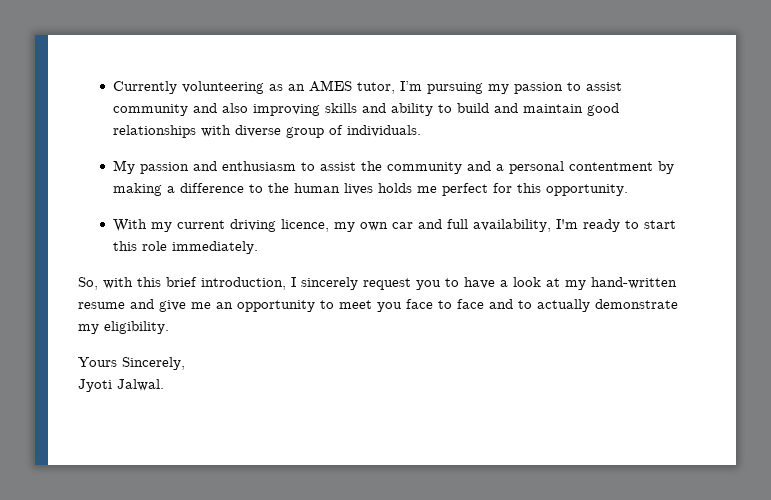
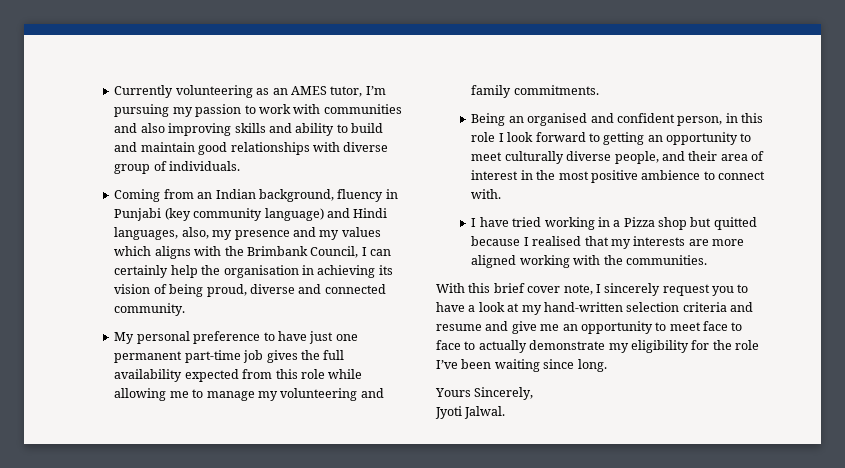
[586,82,623,91] [113,104,189,116] assist community -> [258,104,402,114] work with communities
[113,160,675,174] [113,183,629,196] [113,219,677,232] [113,241,259,254] [78,277,286,290] My passion and enthusiasm to assist the community and a personal contentment by making a difference to the human lives holds me perfect for this opportunity. // With my current driving licence, my own car and full availability, I'm ready to start this role immediately. // So, with this brief introduction, -> [114,189,398,202] [114,208,388,221] [114,227,381,240] [114,246,392,259] [114,265,393,278] [114,284,386,297] [114,303,186,316] [114,331,358,344] [114,350,345,363] [114,369,363,382] [114,388,384,401] [471,85,599,98] [471,113,764,126] [471,132,752,145] [471,151,765,164] [471,170,766,183] [471,189,502,199] [471,217,757,230] [471,236,745,249] [471,255,707,268] [436,283,593,295] Coming from an Indian background, fluency in Punjabi (key community language) and Hindi languages, also, my presence and my values which aligns with the Brimbank Council, I can certainly help the organisation in achieving its vision of being proud, diverse and connected community. // My personal preference to have just one permanent part-time job gives the full availability expected from this role while allowing me to manage my volunteering and family commitments. // Being an organised and confident person, in this role I look forward to getting an opportunity to meet culturally diverse people, and their area of interest in the most positive ambience to connect with. // I have tried working in a Pizza shop but quitted because I realised that my interests are more aligned working with the communities. // With this brief cover note,
(677, 283) none -> [626,302,753,312] selection criteria and
[377,302,402,312] you -> (701, 326) none
[489,299,513,309] and -> (461, 345) none
[104,321,169,334] eligibility. -> [630,340,759,353] [436,359,607,372] eligibility for the role I’ve been waiting since long.

